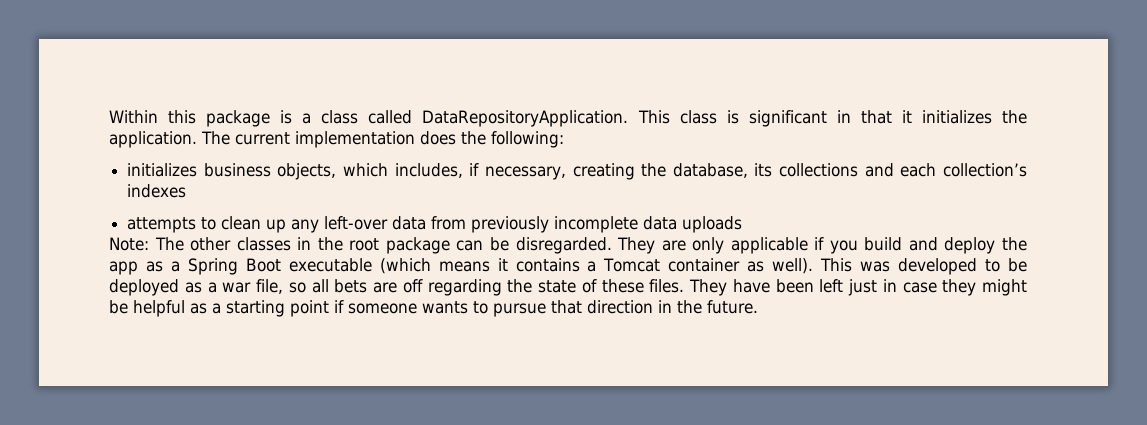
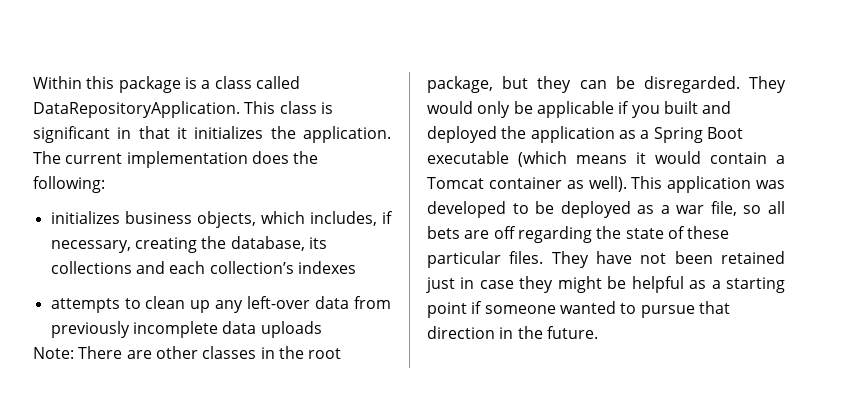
[154,237,184,251] The -> [78,346,152,359] There are
[385,237,450,254] package -> [427,76,572,93] package, but they
[661,237,1027,254] [109,261,138,275] are only applicable if you build and deploy the app -> [427,101,732,118] [427,126,615,143] would only be applicable if you built and deployed the application
[515,258,580,272] contains -> [655,151,767,164] would contain
(853, 265) none -> [667,176,752,193] application
(644, 286) none -> [427,251,501,268] particular
[775,279,844,293] been left -> [640,251,785,264] not been retained
[422,301,468,314] wants -> [559,301,616,314] wanted

